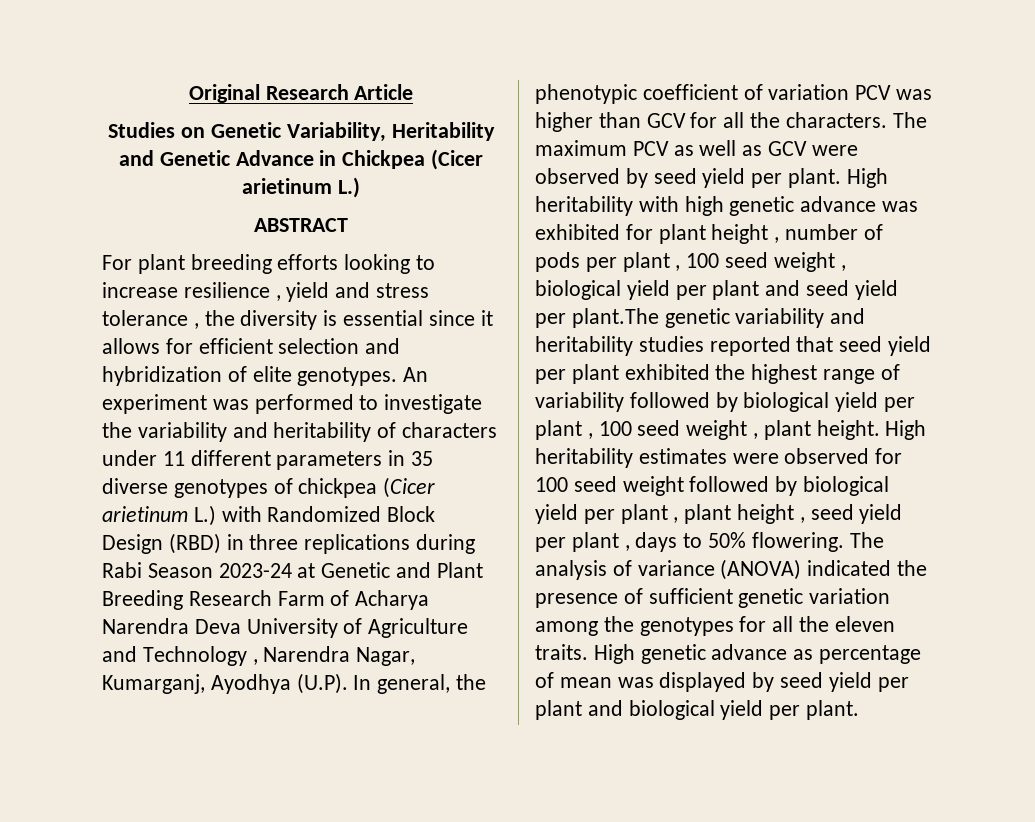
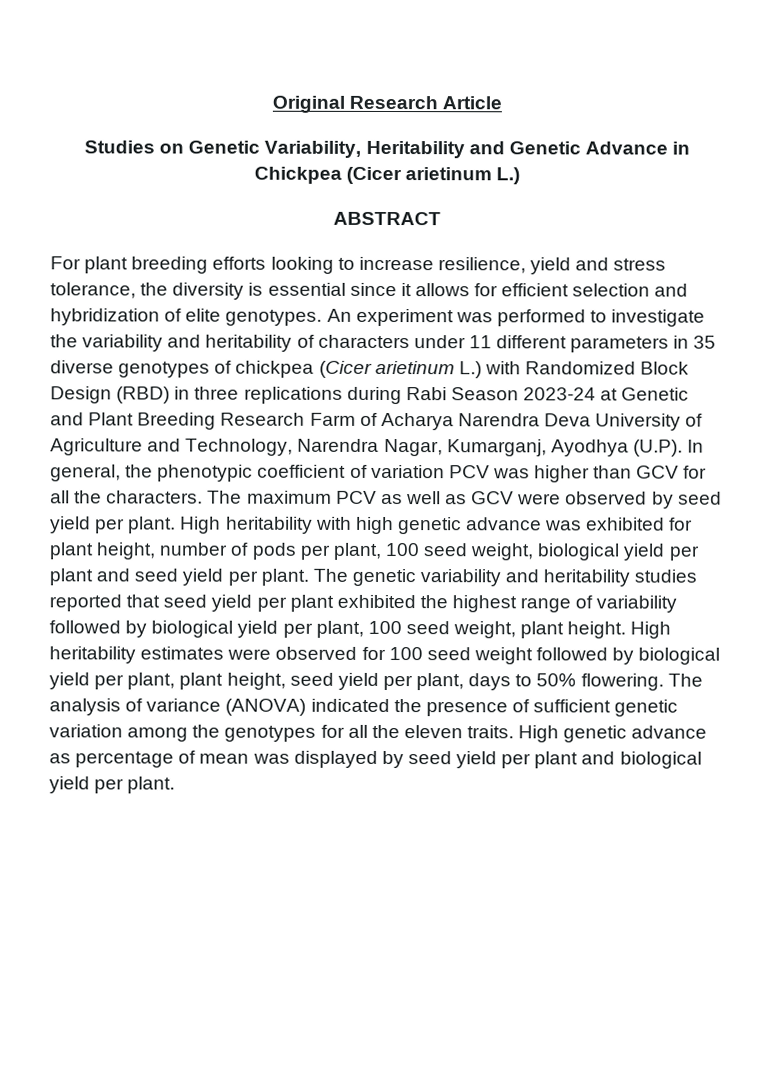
[183,282,281,301] resilience , -> [437,257,526,274] resilience,
[102,310,199,329] tolerance , -> [50,282,136,299] tolerance,
[142,646,258,666] Technology , -> [185,438,294,456] Technology,
[711,224,780,244] height , -> [96,542,157,560] height,
[622,252,846,272] plant , 100 seed weight , -> [332,542,535,561] plant, 100 seed weight,
[571,308,659,328] plant.The -> [260,568,348,586] plant. The
[535,420,759,440] plant , 100 seed weight , -> [315,620,517,639] plant, 100 seed weight,
[620,504,903,524] [535,532,630,552] plant , plant height , seed yield per plant , -> [127,672,465,691] plant, plant height, seed yield per plant,

